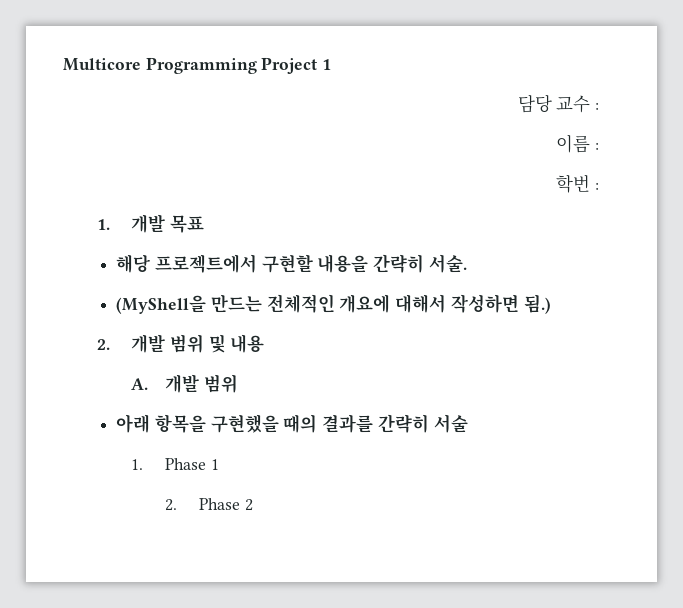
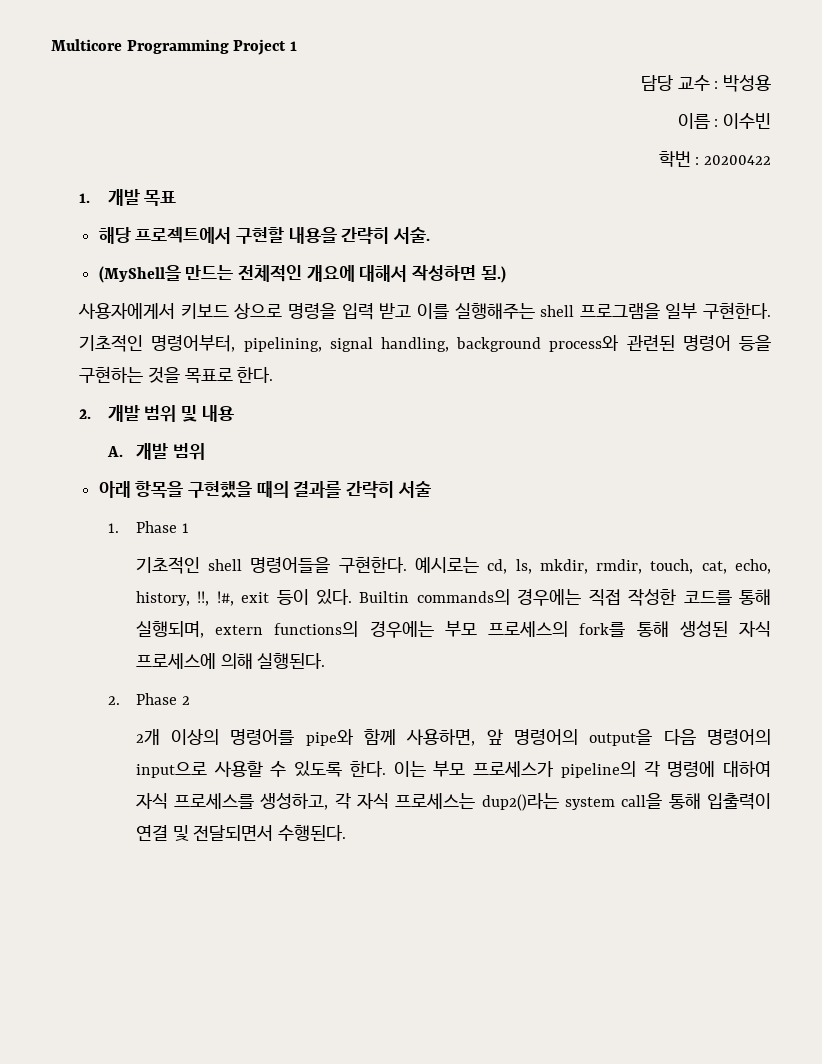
(600, 106) none -> [723,75,772,92] 박성용
(599, 146) none -> [723,113,771,129] 이수빈
(599, 186) none -> [704,155,771,165] 20200422
(551, 304) none -> [78,302,771,320] [79,335,771,352] [79,366,274,384] // 사용자에게서 키보드 상으로 명령을 입력 받고 이를 실행해주는 shell 프로그램을 일부 구현한다. 기초적인 명령어부터, pipelining, signal handling, background process와 관련된 명령어 등을 구현하는 것을 목표로 한다.
[165,498,253,511] 2. Phase 2 -> [135,556,772,574] [135,588,771,606] [135,621,772,638] [135,653,326,669] [107,693,190,705] [135,729,771,746] [135,761,771,778] [135,793,771,811] [135,825,346,841] 기초적인 shell 명령어들을 구현한다. 예시로는 cd, ls, mkdir, rmdir, touch, cat, echo, history, !!, !#, exit 등이 있다. Builtin commands의 경우에는 직접 작성한 코드를 통해 실행되며, extern functions의 경우에는 부모 프로세스의 fork를 통해 생성된 자식 프로세스에 의해 실행된다. // 2. Phase 2 // 2개 이상의 명령어를 pipe와 함께 사용하면, 앞 명령어의 output을 다음 명령어의 input으로 사용할 수 있도록 한다. 이는 부모 프로세스가 pipeline의 각 명령에 대하여 자식 프로세스를 생성하고, 각 자식 프로세스는 dup2()라는 system call을 통해 입출력이 연결 및 전달되면서 수행된다.

